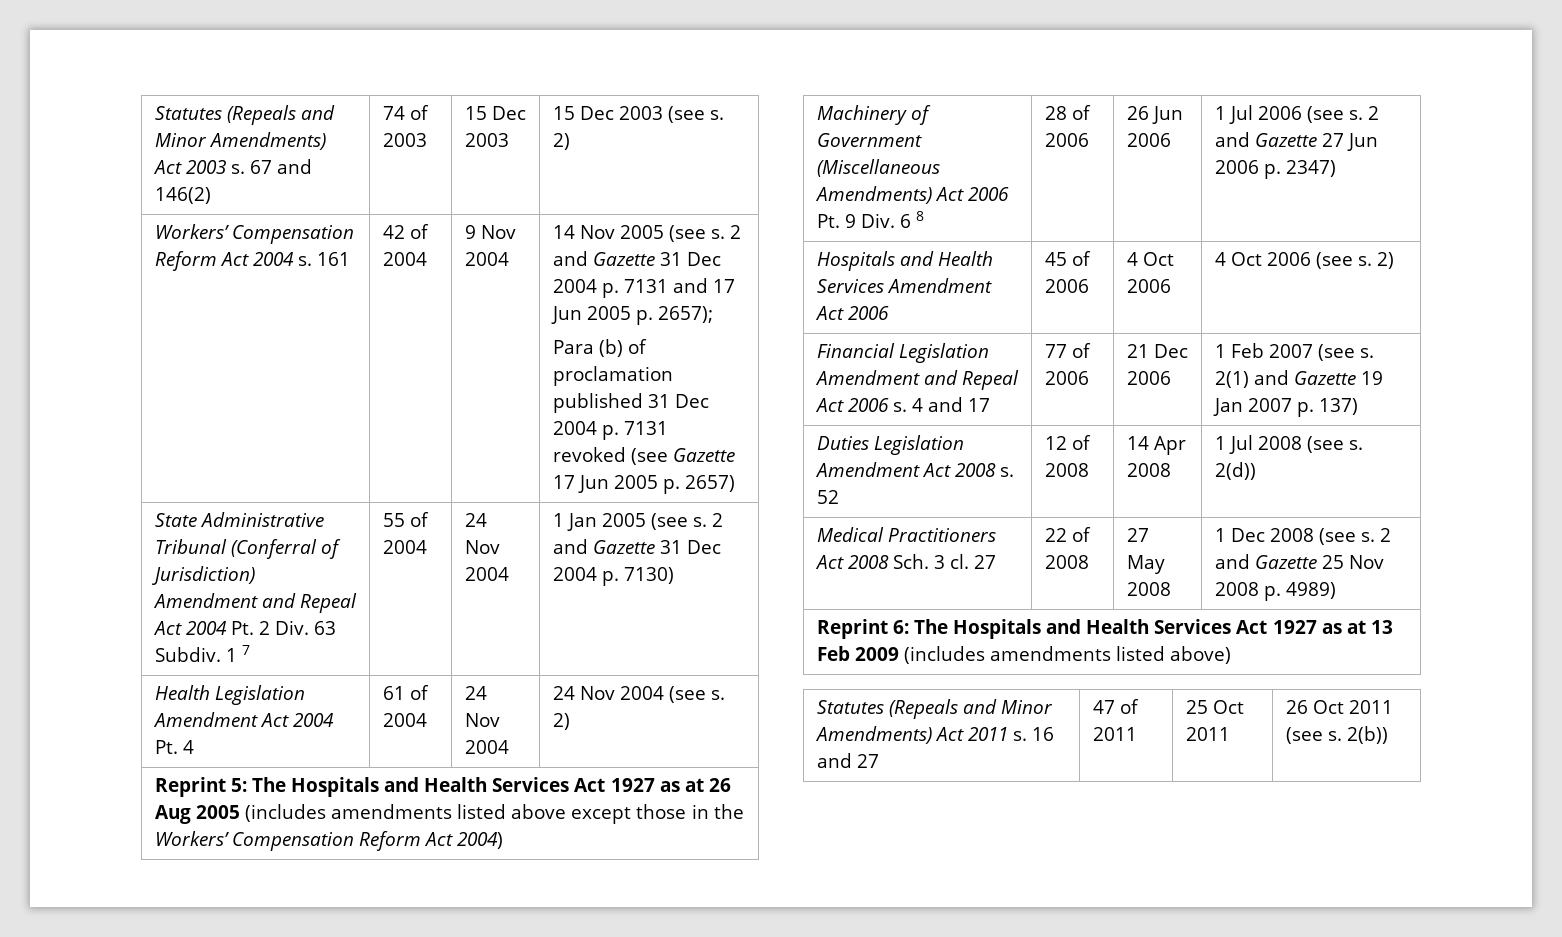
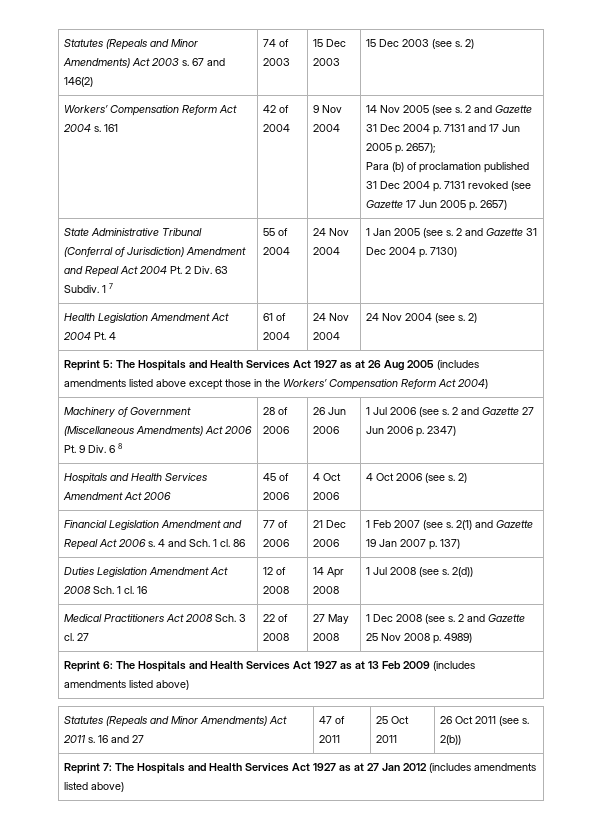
[968,398,991,412] 17 -> [189,539,246,547] Sch. 1 cl. 86
[999,467,1014,477] [816,490,839,504] s. 52 -> [93,586,148,594] Sch. 1 cl. 16
(1388, 735) none -> [64,763,537,774] [64,782,125,792] // Reprint 7: The Hospitals and Health Services Act 1927 as at 27 Jan 2012 (includes amendments listed above)

